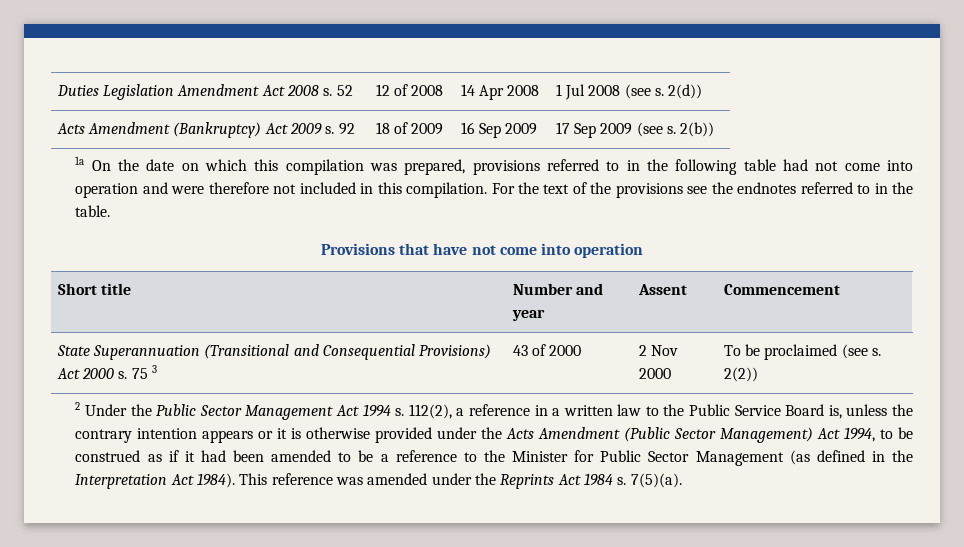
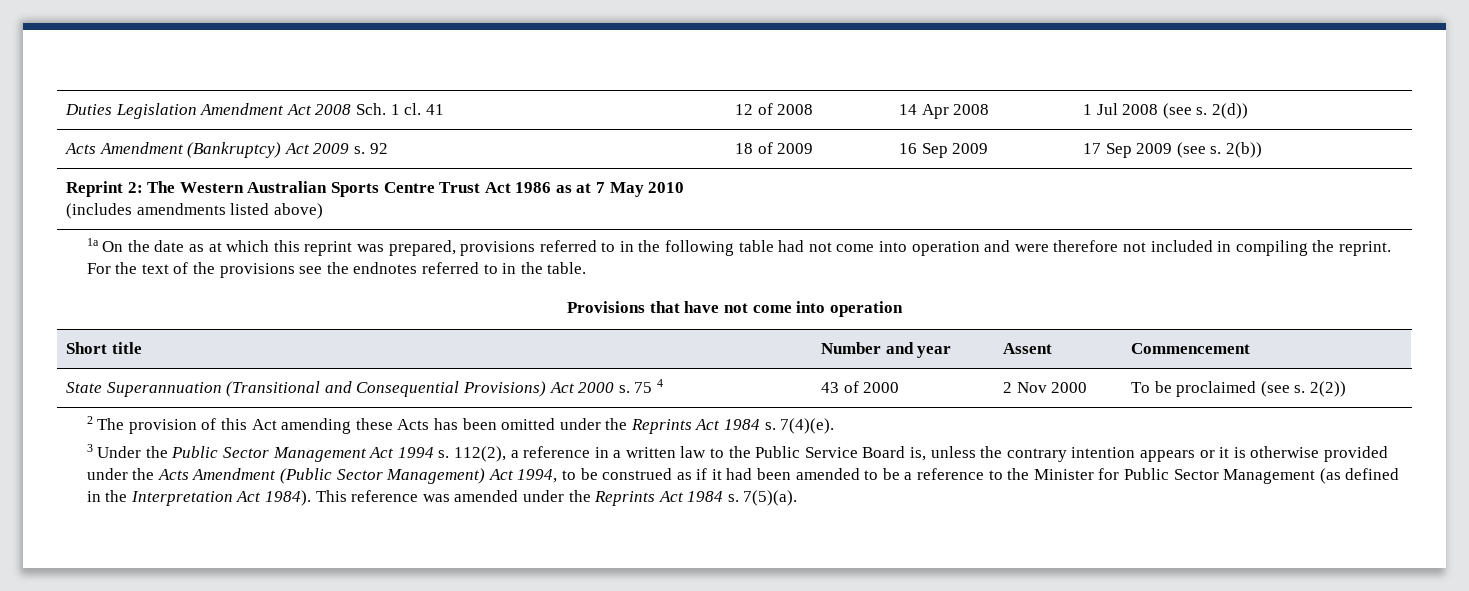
[323,85,353,96] s. 52 -> [355,103,444,115] Sch. 1 cl. 41
(715, 129) none -> [65,181,685,197] [65,203,323,219] // Reprint 2: The Western Australian Sports Centre Trust Act 1986 as at 7 May 2010 // (includes amendments listed above)
[181,163,199,171] on -> [188,242,222,252] as at
[285,159,364,175] compilation -> [304,241,353,256] reprint
[377,182,488,198] this compilation. -> [1235,240,1391,256] compiling the reprint.
[151,365,157,373] 3 -> [656,379,663,387] 4
(81, 406) none -> [97,418,835,434] [86,444,93,452] The provision of this Act amending these Acts has been omitted under the Reprints Act 1984 s. 7(4)(e). // 3

